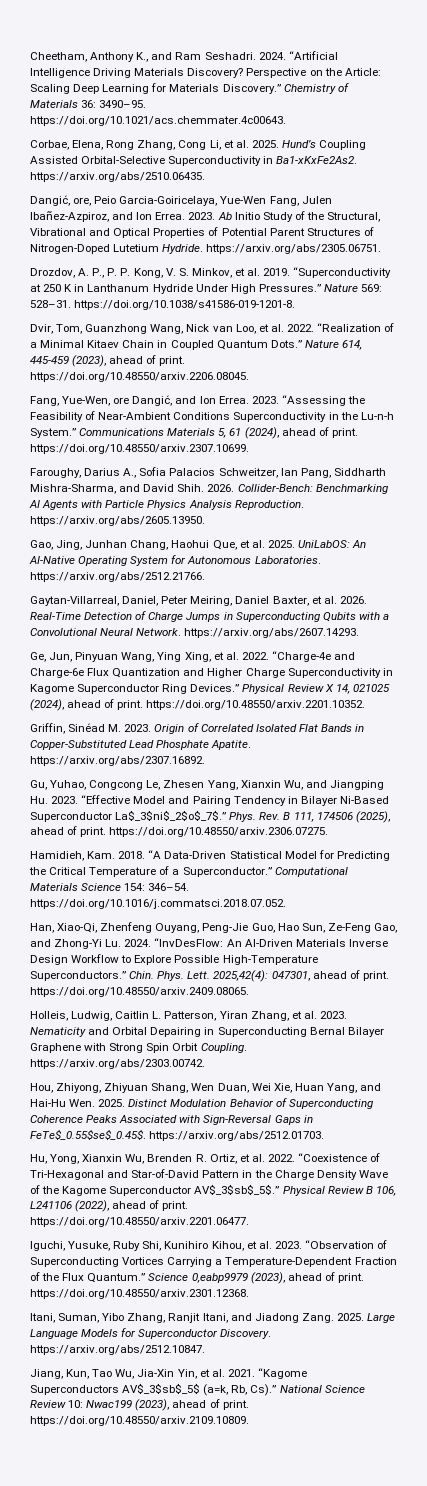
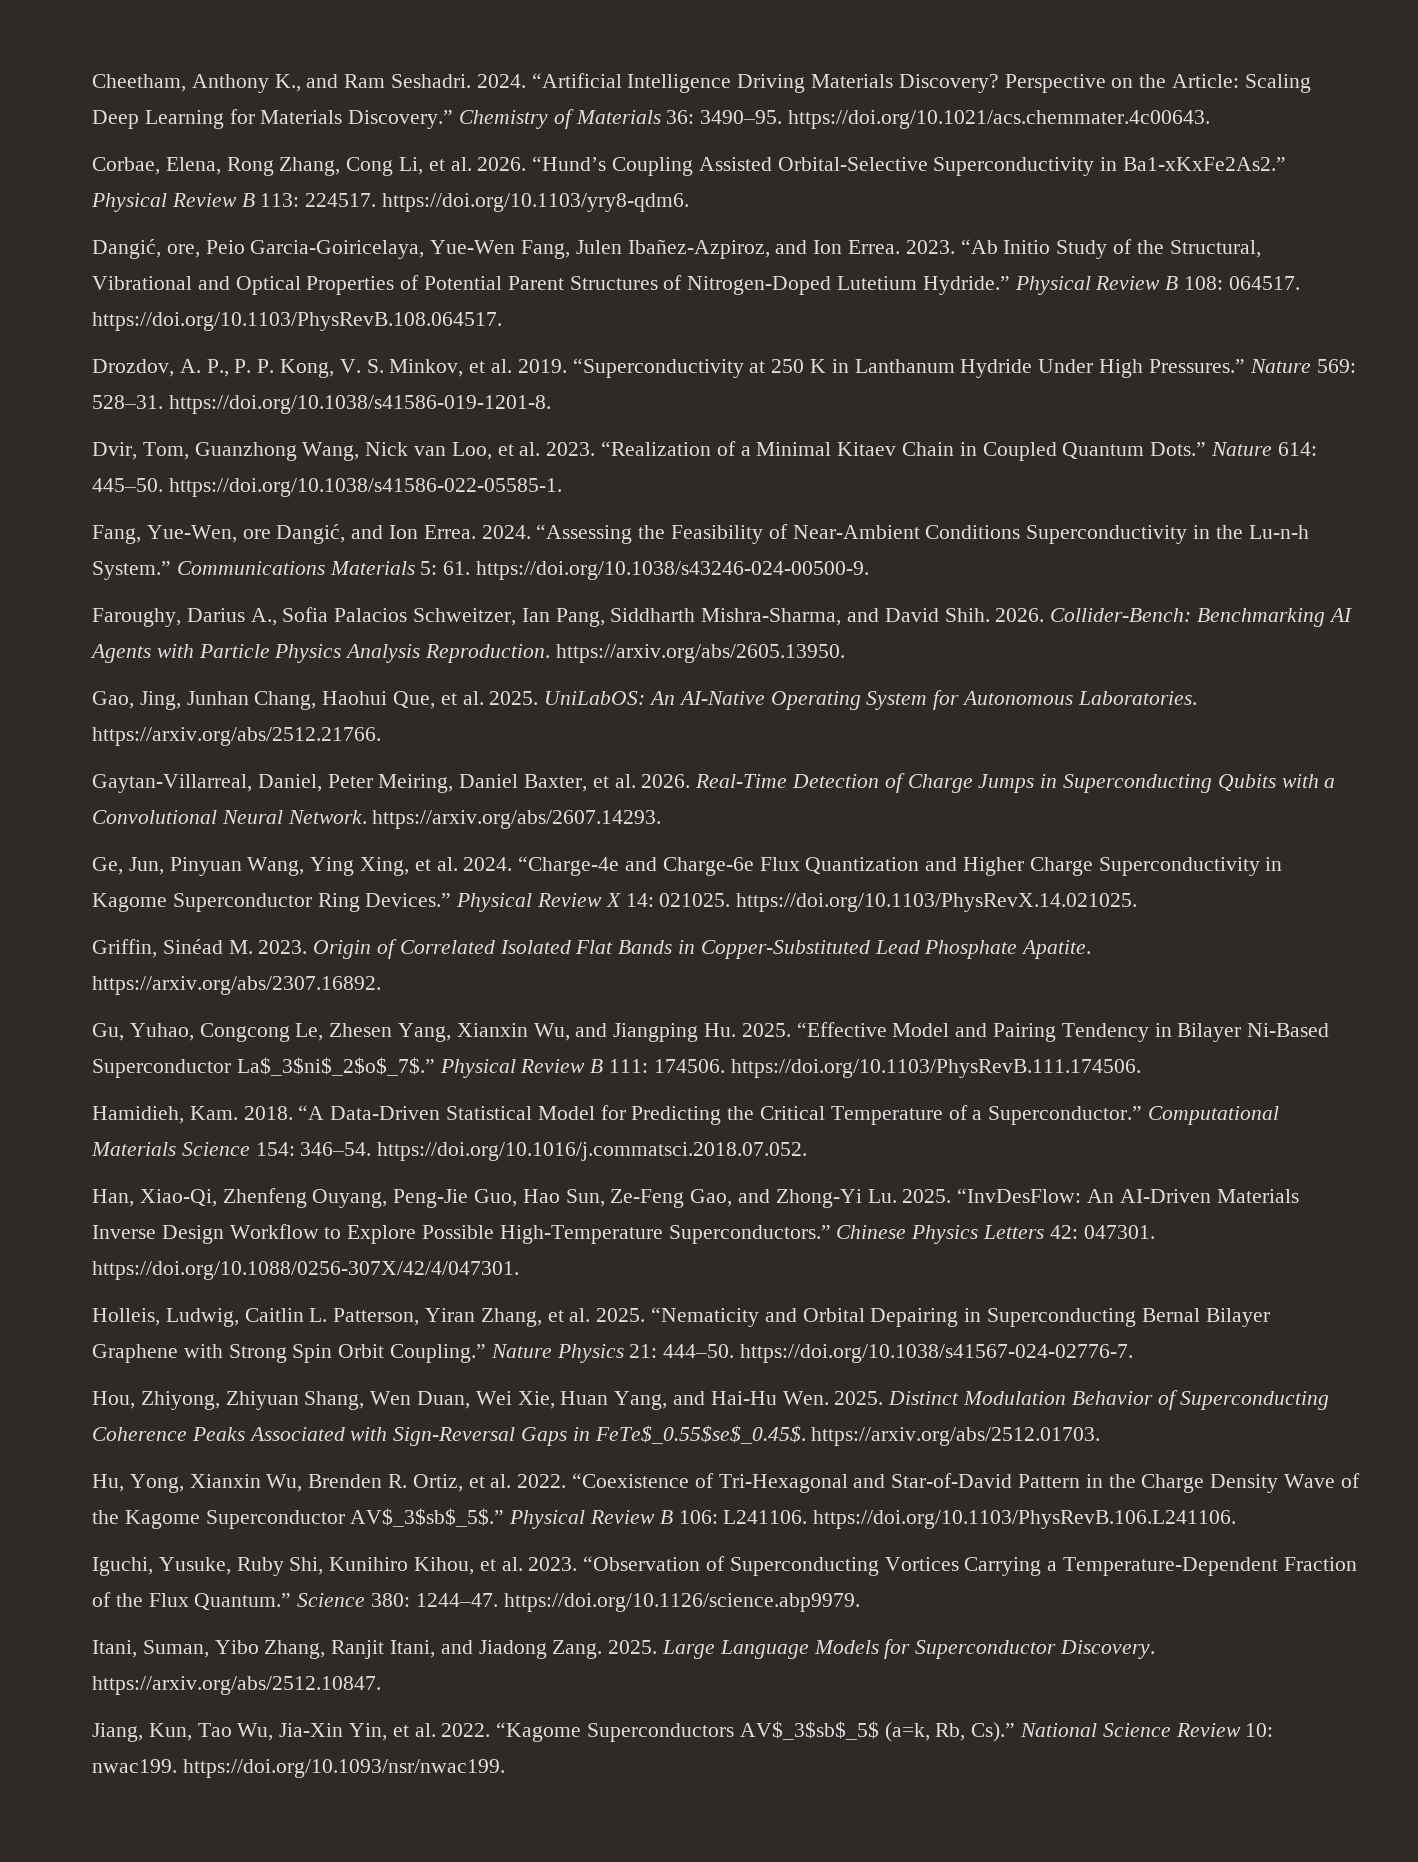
[251,140,316,148] 2025. Hund’s -> [477,156,607,171] 2026. “Hund’s
[276,156,358,164] [30,172,205,182] Ba1-xKxFe2As2. https://arxiv.org/abs/2510.06435. -> [1123,157,1287,171] [91,193,690,212] Ba1-xKxFe2As2.” Physical Review B 113: 224517. https://doi.org/10.1103/yry8-qdm6.
[217,212,232,220] Ab -> [960,239,998,254] “Ab
[162,244,382,254] Hydride. https://arxiv.org/abs/2305.06751. -> [922,276,1300,295] [92,312,502,331] Hydride.” Physical Review B 108: 064517. https://doi.org/10.1103/PhysRevB.108.064517.
[286,324,314,332] 2022. -> [546,442,596,456] 2023.
[341,340,362,350] [30,355,186,367] [30,372,249,382] 614, 445-459 (2023), ahead of print. https://doi.org/10.48550/arxiv.2206.08045. -> [1277,442,1317,456] [92,478,562,497] 614: 445–50. https://doi.org/10.1038/s41586-022-05585-1.
[251,396,279,404] 2023. -> [481,525,531,539] 2024.
[218,427,358,439] [30,444,249,454] 5, 61 (2024), ahead of print. https://doi.org/10.48550/arxiv.2307.10699. -> [420,561,870,580] 5: 61. https://doi.org/10.1038/s43246-024-00500-9.
[241,652,269,660] 2022. -> [463,857,513,871] 2024.
[335,684,390,694] [30,699,366,711] 14, 021025 (2024), ahead of print. https://doi.org/10.48550/arxiv.2201.10352. -> [625,893,1138,912] 14: 021025. https://doi.org/10.1103/PhysRevX.14.021025.
[51,796,79,804] 2023. -> [741,1023,791,1037] 2025.
[229,811,390,823] [30,826,329,837] Phys. Rev. B 111, 174506 (2025), ahead of print. https://doi.org/10.48550/arxiv.2306.07275. -> [439,1059,1141,1078] Physical Review B 111: 174506. https://doi.org/10.1103/PhysRevB.111.174506.
[124,939,152,947] 2024. -> [902,1189,952,1203] 2025.
[129,970,389,982] [30,987,249,997] Chin. Phys. Lett. 2025,42(4): 047301, ahead of print. https://doi.org/10.48550/arxiv.2409.08065. -> [836,1225,1155,1244] [92,1261,519,1280] Chinese Physics Letters 42: 047301. https://doi.org/10.1088/0256-307X/42/4/047301.
[319,1011,347,1019] [30,1027,86,1037] 2023. Nematicity -> [596,1307,760,1327] 2025. “Nematicity
[200,1043,247,1053] [30,1059,205,1069] Coupling. https://arxiv.org/abs/2303.00742. -> [390,1344,1134,1363] Coupling.” Nature Physics 21: 444–50. https://doi.org/10.1038/s41567-024-02776-7.
[375,1186,396,1196] [30,1200,189,1212] [30,1217,249,1227] 106, L241106 (2022), ahead of print. https://doi.org/10.48550/arxiv.2201.06477. -> [678,1510,1237,1529] 106: L241106. https://doi.org/10.1103/PhysRevB.106.L241106.
[191,1272,364,1284] [30,1289,249,1299] 0,eabp9979 (2023), ahead of print. https://doi.org/10.48550/arxiv.2301.12368. -> [371,1593,860,1612] 380: 1244–47. https://doi.org/10.1126/science.abp9979.
[227,1369,255,1377] 2021. -> [441,1723,491,1737] 2022.
[86,1399,249,1411] [30,1416,249,1426] Nwac199 (2023), ahead of print. https://doi.org/10.48550/arxiv.2109.10809. -> [92,1759,505,1778] nwac199. https://doi.org/10.1093/nsr/nwac199.

